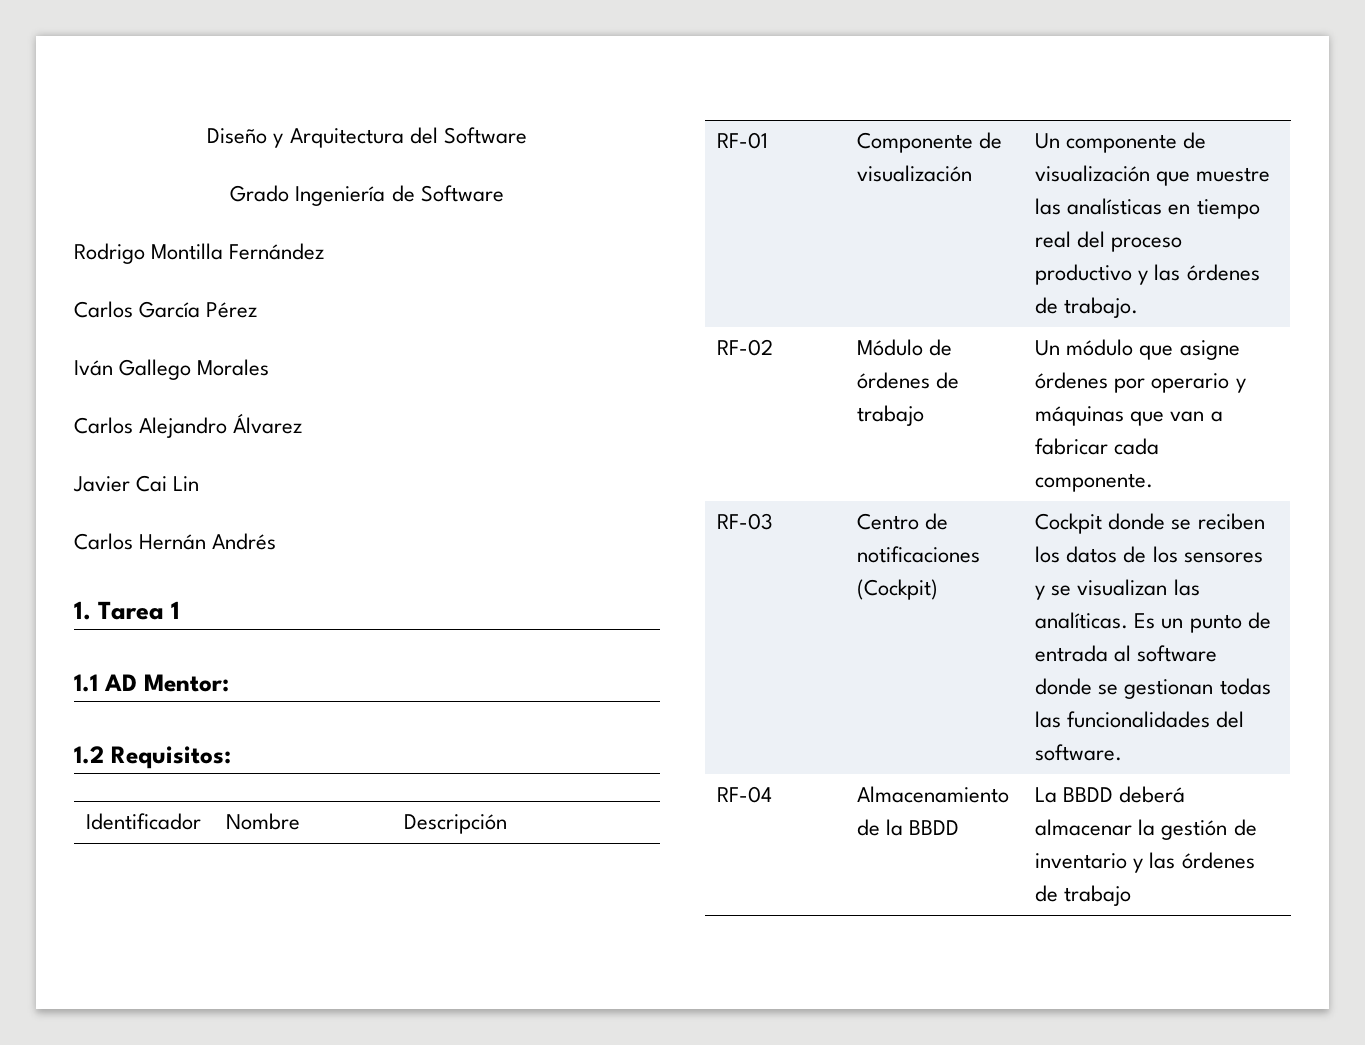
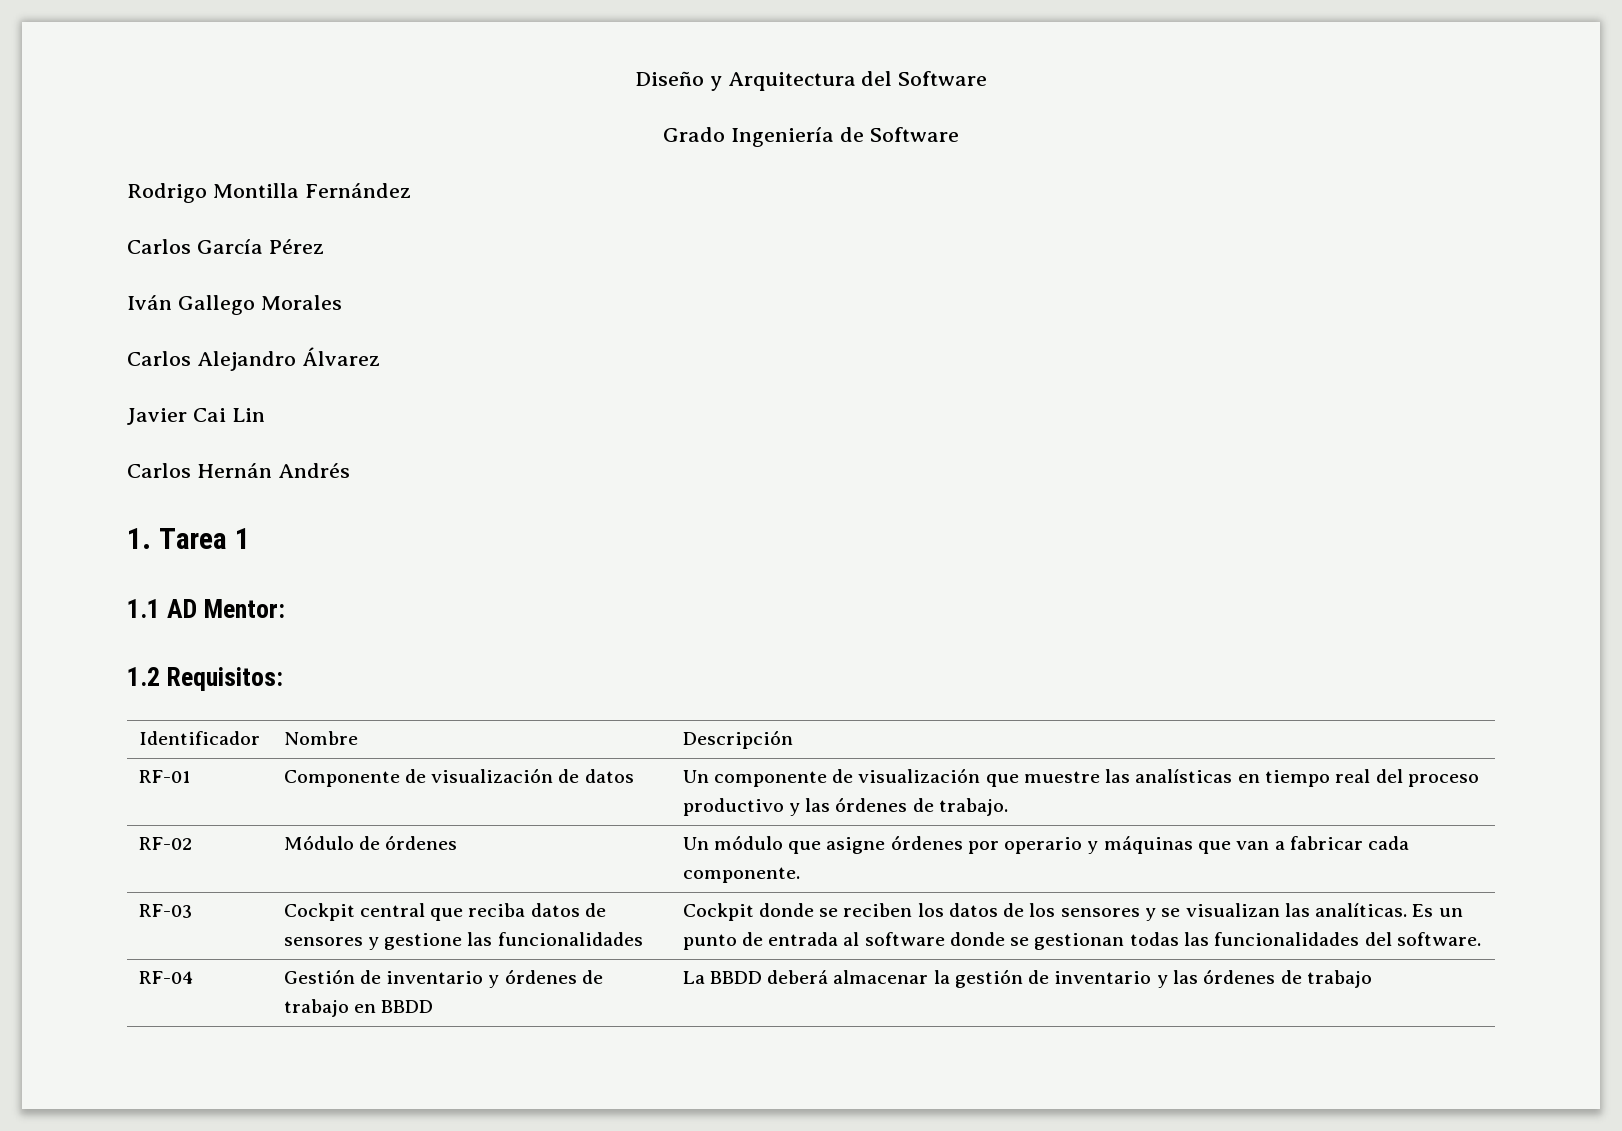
(973, 173) none -> [558,769,634,783] de datos
[936,372,960,389] [857,405,925,426] de trabajo -> (458, 842) none
[857,513,949,530] [857,546,981,563] [857,579,939,600] Centro de notificaciones (Cockpit) -> [283,903,606,921] [283,932,643,950] Cockpit central que reciba datos de sensores y gestione las funcionalidades
[857,786,1010,803] [857,819,904,836] Almacenamiento de la -> [283,969,603,988] [283,999,376,1017] Gestión de inventario y órdenes de trabajo en

